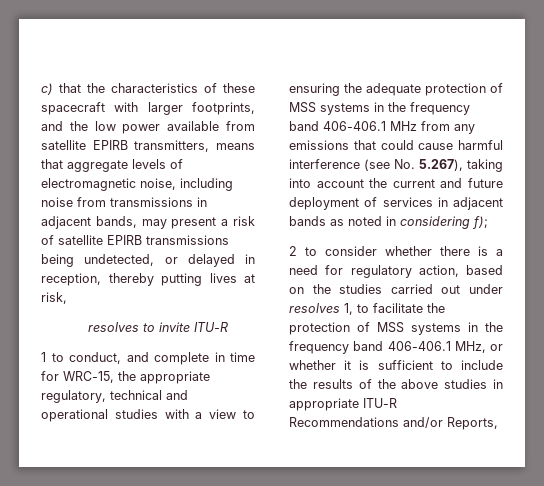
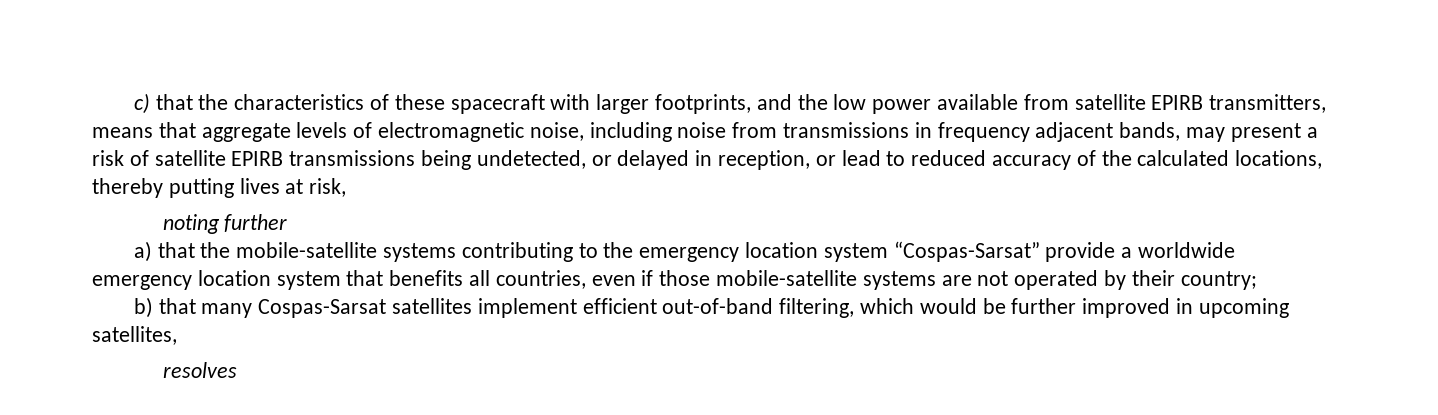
(207, 202) none -> [937,122,1030,142] frequency
(101, 279) none -> [815,150,1323,170] or lead to reduced accuracy of the calculated locations,
[87,322,229,332] [41,352,255,365] [41,371,210,384] [41,390,188,403] [41,409,256,422] [289,83,503,96] [289,102,470,115] [289,121,475,134] [289,140,503,150] [289,159,503,172] [289,178,503,188] [289,197,503,210] [289,216,488,229] [289,246,503,256] [289,265,503,278] [289,284,503,294] [289,303,445,315] [289,322,503,335] [289,341,503,354] [289,360,503,370] [289,379,503,389] [289,398,397,411] [289,417,498,430] resolves to invite ITU-R // 1 to conduct, and complete in time for WRC-15, the appropriate regulatory, technical and operational studies with a view to ensuring the adequate protection of MSS systems in the frequency band 406-406.1 MHz from any emissions that could cause harmful interference (see No. 5.267), taking into account the current and future deployment of services in adjacent bands as noted in considering f); // 2 to consider whether there is a need for regulatory action, based on the studies carried out under resolves 1, to facilitate the protection of MSS systems in the frequency band 406-406.1 MHz, or whether it is sufficient to include the results of the above studies in appropriate ITU-R Recommendations and/or Reports, -> [162,214,288,234] [133,241,1236,262] [92,270,1257,290] [133,297,1289,318] [92,326,177,345] [162,362,237,378] noting further // a) that the mobile-satellite systems contributing to the emergency location system “Cospas-Sarsat” provide a worldwide emergency location system that benefits all countries, even if those mobile-satellite systems are not operated by their country; // b) that many Cospas-Sarsat satellites implement efficient out-of-band filtering, which would be further improved in upcoming satellites, // resolves

